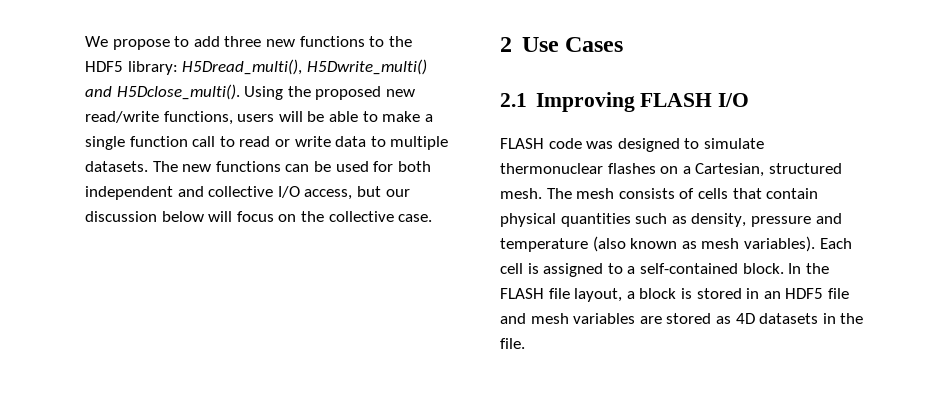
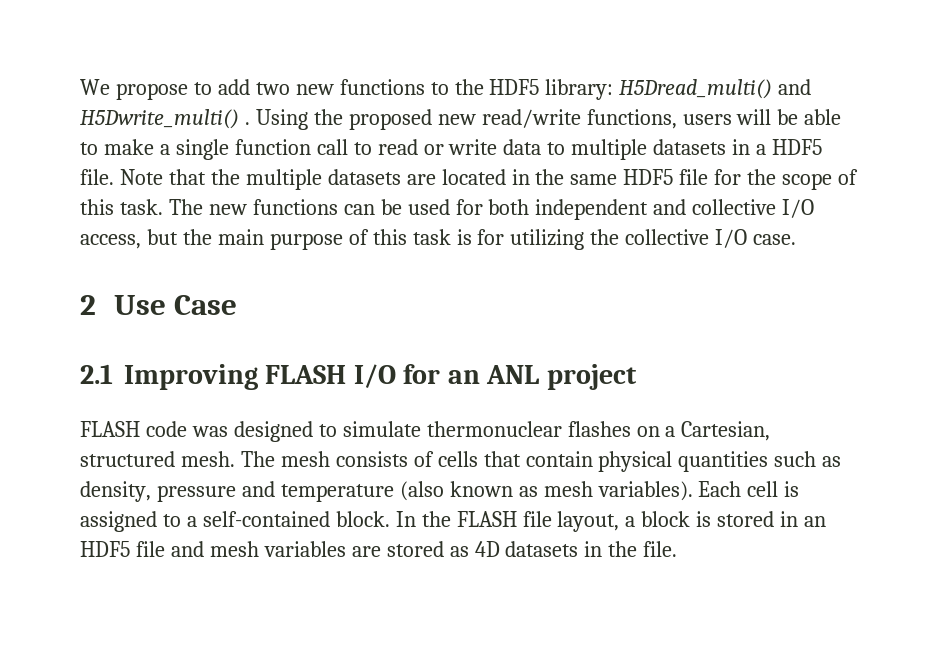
[224,36,262,47] three -> [255,82,290,95] two
[182,59,427,75] [85,84,240,100] H5Dread_multi(), H5Dwrite_multi() and H5Dclose_multi(). -> [619,79,812,99] [80,109,250,129] H5Dread_multi() and H5Dwrite_multi() .
[85,161,148,172] datasets. -> [653,139,823,155] [80,169,859,190] [80,199,163,215] datasets in a HDF5 file. Note that the multiple datasets are located in the same HDF5 file for the scope of this task.
[385,189,410,197] [85,211,297,222] our discussion below will focus on -> [182,229,585,250] the main purpose of this task is for utilizing
(394, 216) none -> [715,229,748,248] I/O
[565,37,624,52] Cases -> [174,295,238,315] Case
(750, 100) none -> [403,364,637,390] for an ANL project

